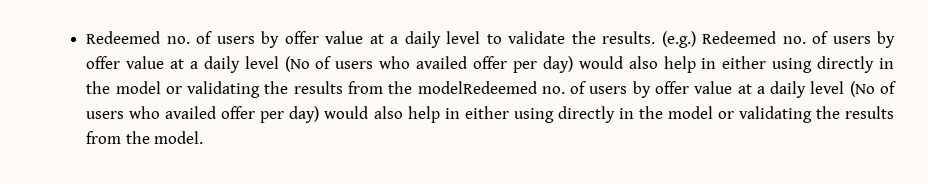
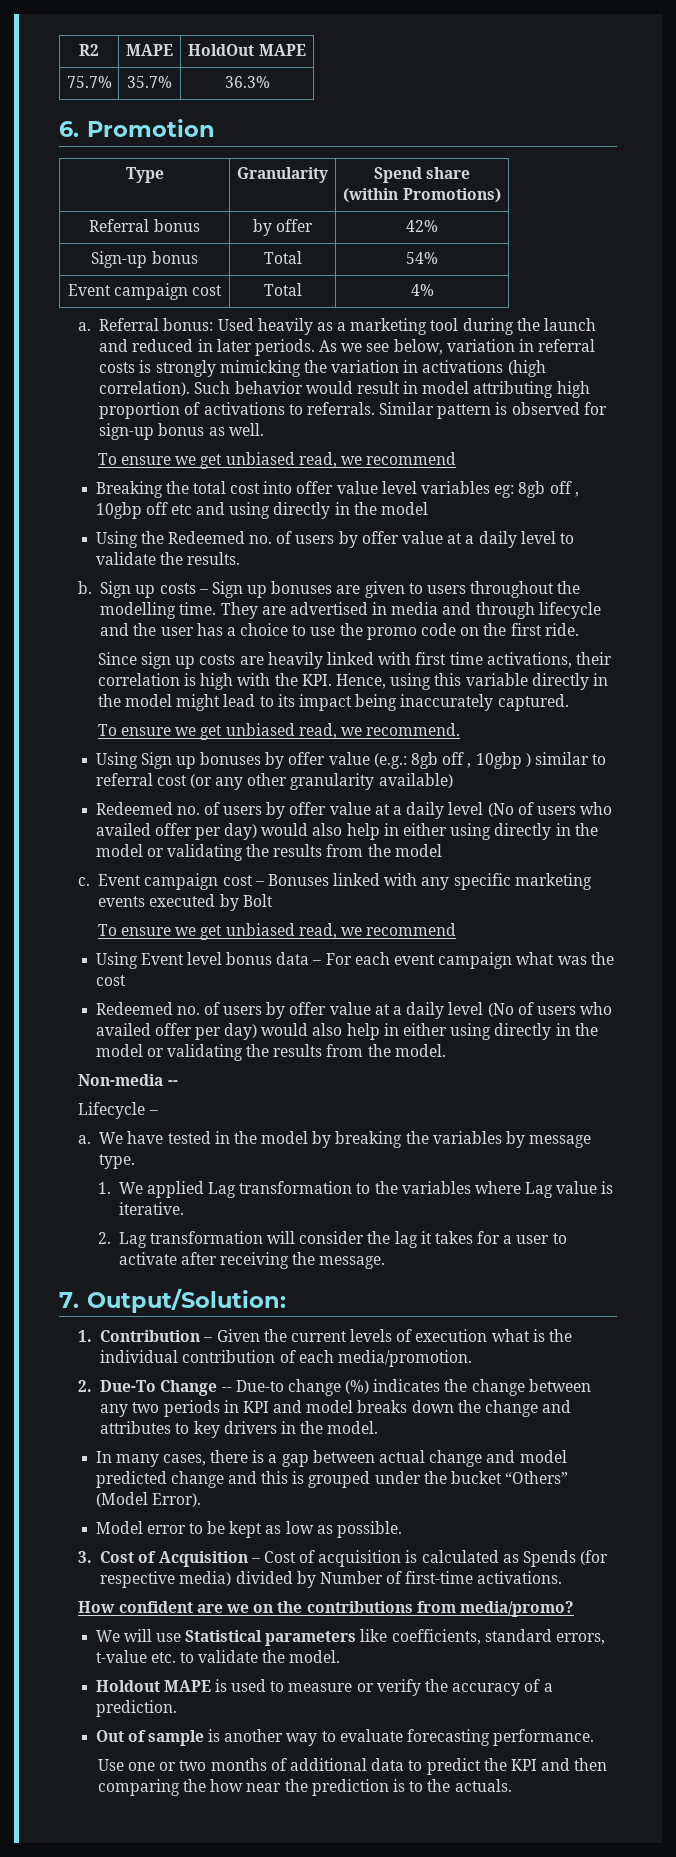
(86, 37) none -> [79,44,99,56] [126,44,173,56] [188,44,306,56] [66,76,112,88] [127,76,172,88] [224,76,270,88] [59,119,215,137] [125,167,164,183] [237,167,328,183] [373,167,471,183] [343,188,501,203] [89,219,200,232] [252,219,314,236] [406,220,438,232] [91,251,198,268] [263,251,302,264] [406,252,438,264] [67,283,223,300] [263,283,302,296] [410,284,434,296] [78,318,597,335] [99,339,596,356] [99,360,546,377] [99,381,590,398] [99,402,607,419] [99,423,264,440] [97,452,457,469] [95,481,579,498] [95,502,428,519] [95,531,164,548] R2 | MAPE | HoldOut MAPE // 75.7% | 35.7% | 36.3% // 6. Promotion // Type | Granularity | Spend share // (within Promotions) // Referral bonus | by offer | 42% // Sign-up bonus | Total | 54% // Event campaign cost | Total | 4% // a. Referral bonus: Used heavily as a marketing tool during the launch and reduced in later periods. As we see below, variation in referral costs is strongly mimicking the variation in activations (high correlation). Such behavior would result in model attributing high proportion of activations to referrals. Similar pattern is observed for sign-up bonus as well. // To ensure we get unbiased read, we recommend // Breaking the total cost into offer value level variables eg: 8gb off , 10gbp off etc and using directly in the model // Using the
[661,31,696,48] (e.g.) -> [78,581,581,598] [100,602,601,619] [100,623,579,640] [97,652,612,669] [97,673,608,690] [97,694,569,711] [97,723,461,740] [95,752,607,769] [95,773,453,790] // b. Sign up costs – Sign up bonuses are given to users throughout the modelling time. They are advertised in media and through lifecycle and the user has a choice to use the promo code on the first ride. // Since sign up costs are heavily linked with first time activations, their correlation is high with the KPI. Hence, using this variable directly in the model might lead to its impact being inaccurately captured. // To ensure we get unbiased read, we recommend. // Using Sign up bonuses by offer value (e.g.: 8gb off , 10gbp ) similar to referral cost (or any other granularity available) //
[417,81,537,94] modelRedeemed -> [394,844,442,857] [78,873,592,890] [98,894,273,911] [97,923,457,940] [95,952,614,969] [95,975,126,986] [95,1002,173,1015] model // c. Event campaign cost – Bonuses linked with any specific marketing events executed by Bolt // To ensure we get unbiased read, we recommend // Using Event level bonus data – For each event campaign what was the cost // Redeemed
(204, 137) none -> [78,1074,178,1086] [78,1102,158,1119] [78,1131,592,1148] [99,1154,136,1169] [97,1181,614,1198] [118,1202,184,1215] [97,1231,567,1248] [118,1252,386,1269] [59,1288,286,1313] [78,1329,573,1342] [100,1350,472,1367] [78,1379,591,1396] [100,1400,572,1417] [100,1421,379,1438] [95,1450,567,1467] [95,1471,569,1488] [95,1492,201,1507] [95,1521,402,1538] [78,1550,609,1567] [100,1571,563,1588] [78,1601,574,1617] [95,1629,605,1646] [95,1650,341,1663] [95,1679,553,1696] [95,1700,177,1717] [95,1729,595,1746] [97,1758,608,1775] [97,1779,512,1796] // Non-media -- // Lifecycle – // a. We have tested in the model by breaking the variables by message type. // 1. We applied Lag transformation to the variables where Lag value is iterative. // 2. Lag transformation will consider the lag it takes for a user to activate after receiving the message. // 7. Output/Solution: // 1. Contribution – Given the current levels of execution what is the individual contribution of each media/promotion. // 2. Due-To Change -- Due-to change (%) indicates the change between any two periods in KPI and model breaks down the change and attributes to key drivers in the model. // In many cases, there is a gap between actual change and model predicted change and this is grouped under the bucket “Others” (Model Error). // Model error to be kept as low as possible. // 3. Cost of Acquisition – Cost of acquisition is calculated as Spends (for respective media) divided by Number of first-time activations. // How confident are we on the contributions from media/promo? // We will use Statistical parameters like coefficients, standard errors, t-value etc. to validate the model. // Holdout MAPE is used to measure or verify the accuracy of a prediction. // Out of sample is another way to evaluate forecasting performance. // Use one or two months of additional data to predict the KPI and then comparing the how near the prediction is to the actuals.

